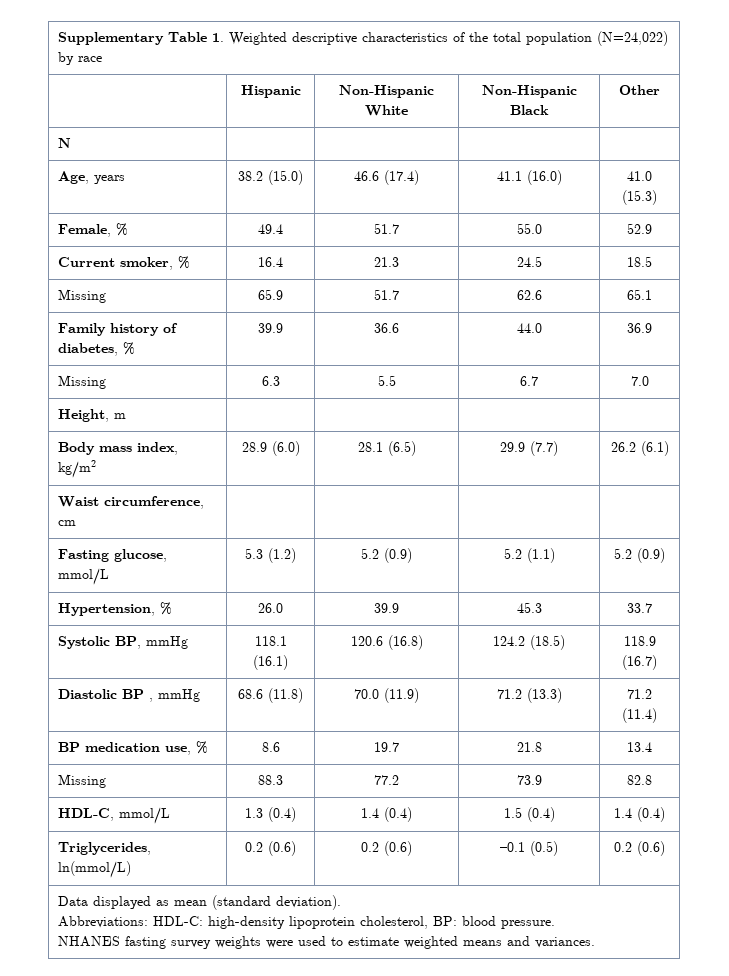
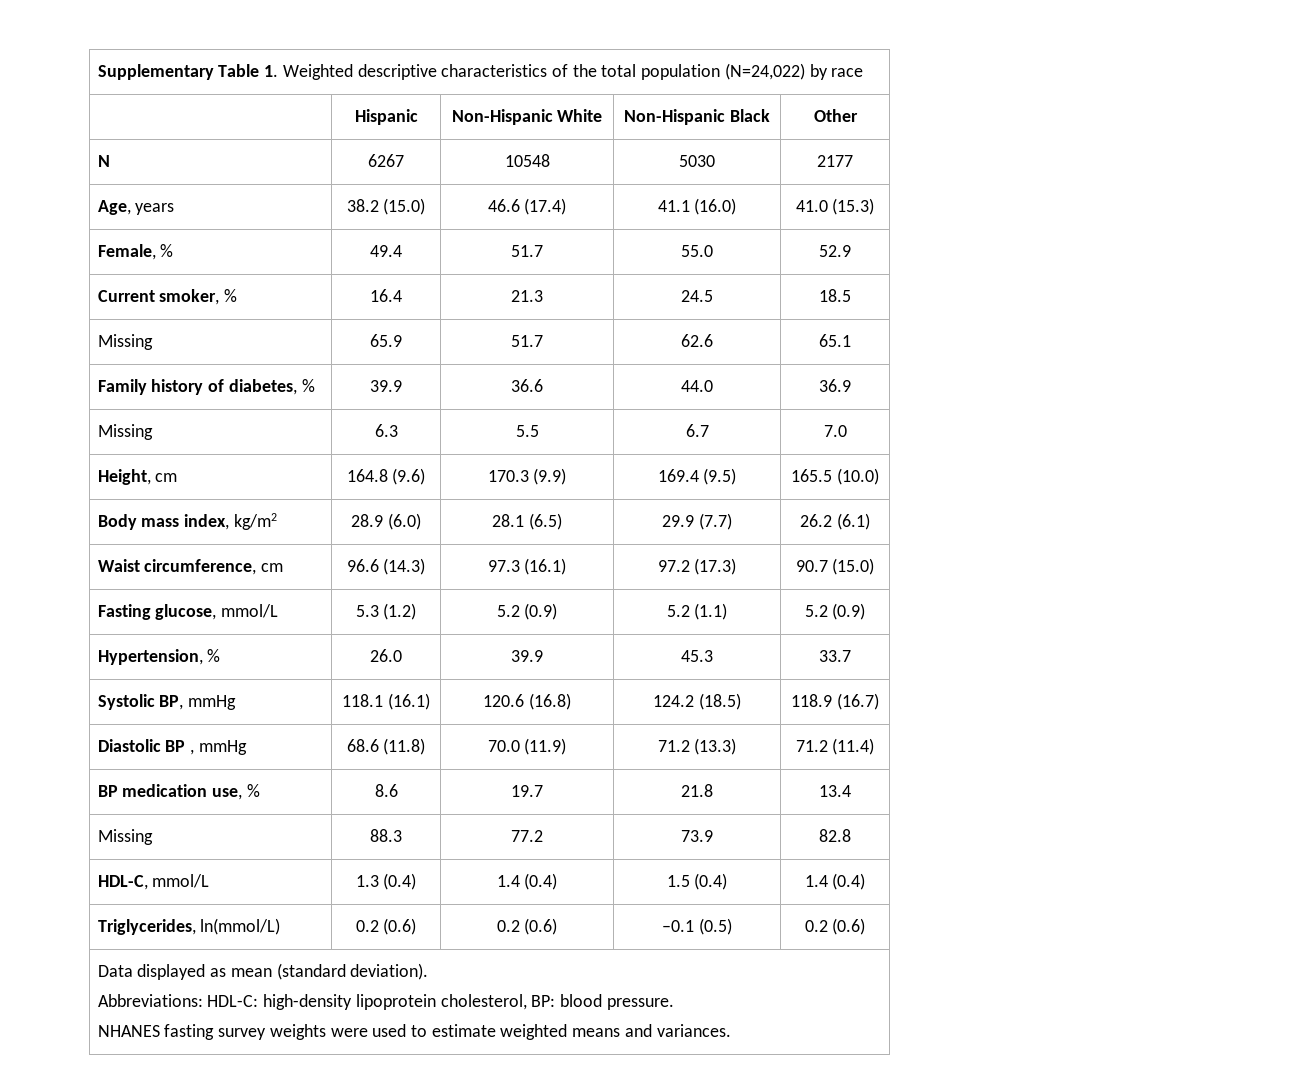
(72, 143) | | | -> [368,154,404,167] [504,154,550,167] [679,155,715,167] [817,155,853,167] 6267 | 10548 | 5030 | 2177
[114,413,127,419] m | | | | -> [155,473,178,482] [346,468,426,485] [487,468,567,485] [657,468,737,485] [791,468,879,485] cm | 164.8 (9.6) | 170.3 (9.9) | 169.4 (9.5) | 165.5 (10.0)
(77, 523) | | | -> [346,558,426,575] [487,558,567,575] [657,558,737,575] [795,558,875,575] 96.6 (14.3) | 97.3 (16.1) | 97.2 (17.3) | 90.7 (15.0)

